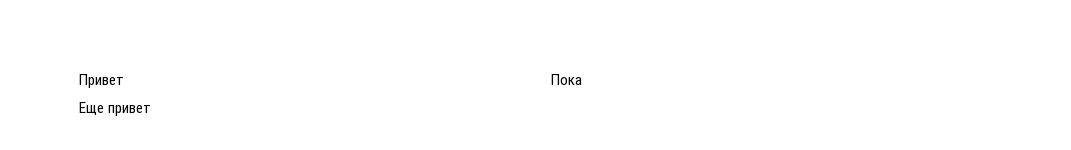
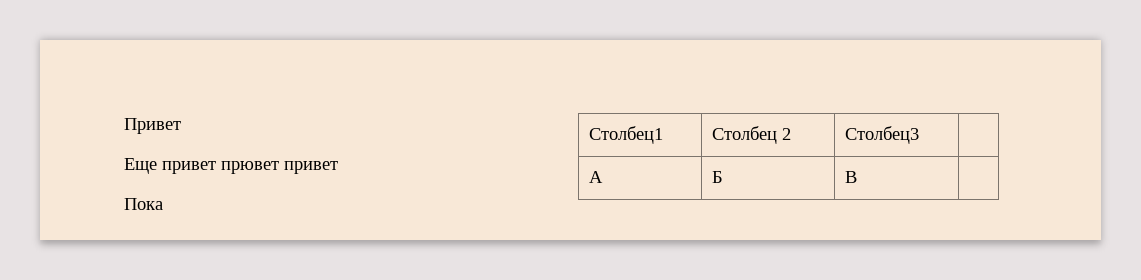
(152, 110) none -> [221,161,338,174] прювет привет
(582, 79) none -> [589,126,664,144] [712,126,792,144] [845,126,920,144] [589,171,604,183] [712,171,724,183] [845,171,858,183] // Столбец1 | Столбец 2 | Столбец3 | // А | Б | В |

